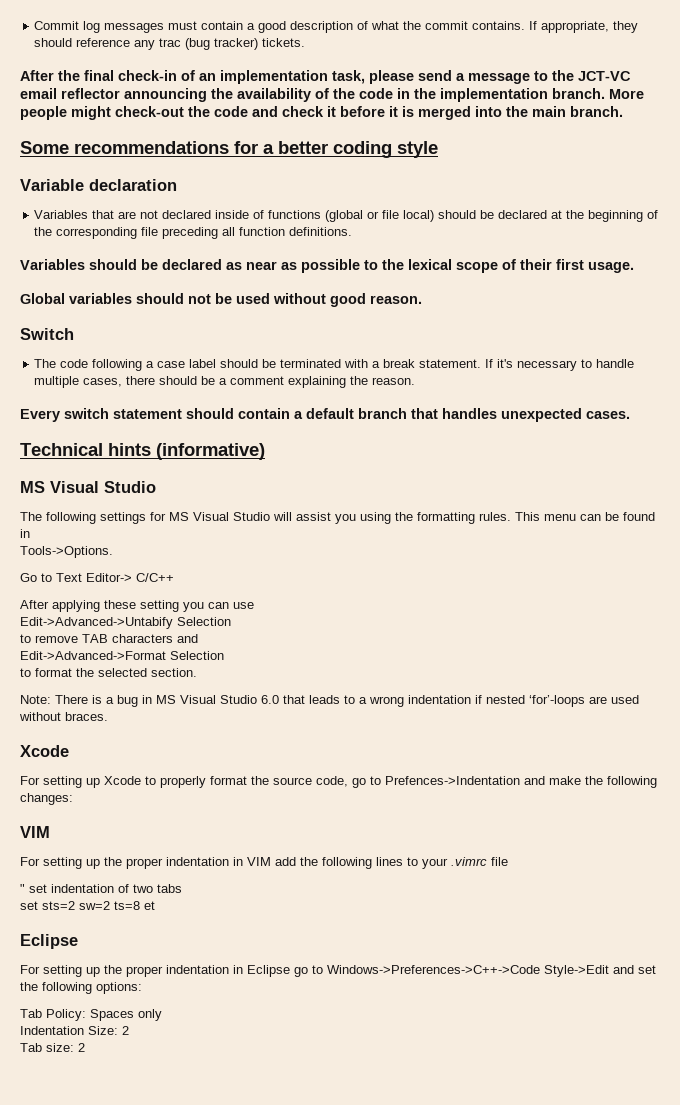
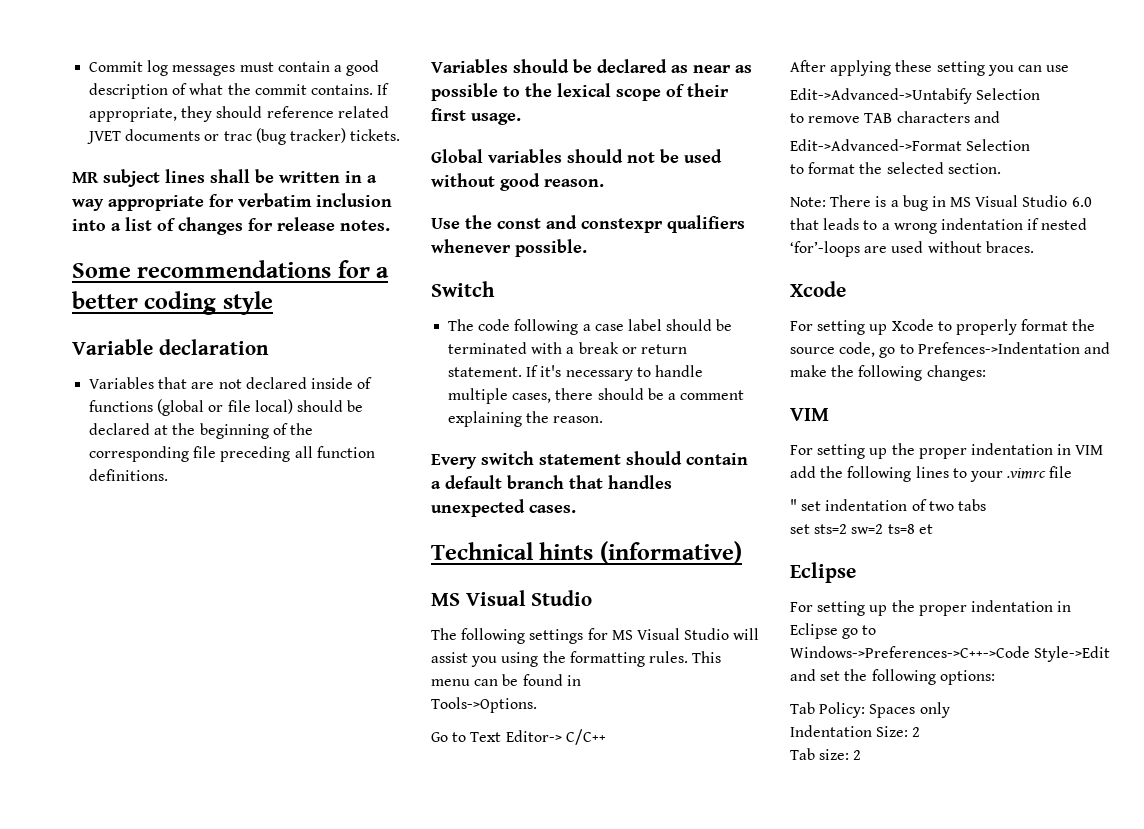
[134,40,156,50] any -> [337,106,389,118] [87,129,220,144] related JVET documents or
[20,70,631,84] [20,88,644,102] [20,106,623,120] After the final check-in of an implementation task, please send a message to the JCT-VC email reflector announcing the availability of the code in the implementation branch. More people might check-out the code and check it before it is merged into the main branch. -> [72,169,377,187] [72,193,392,211] [72,217,390,235] MR subject lines shall be written in a way appropriate for verbatim inclusion into a list of changes for release notes.
(422, 299) none -> [431,215,745,233] [431,239,587,257] // Use the const and constexpr qualifiers whenever possible.
(416, 363) none -> [621,344,687,354] or return

